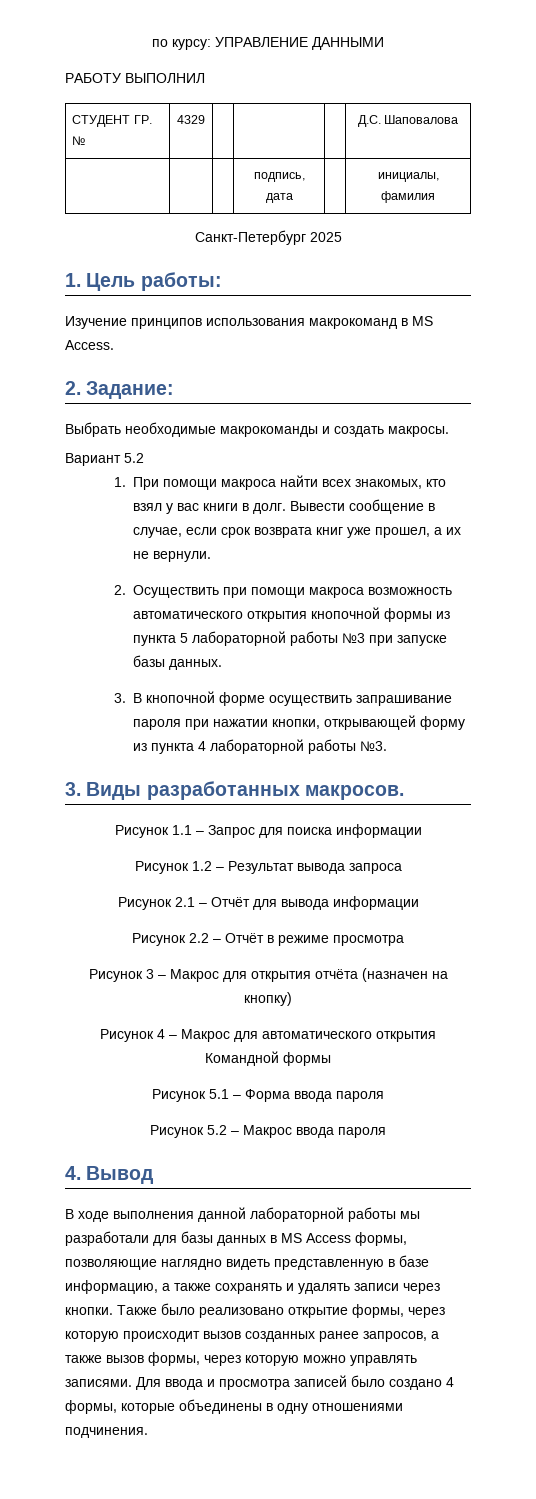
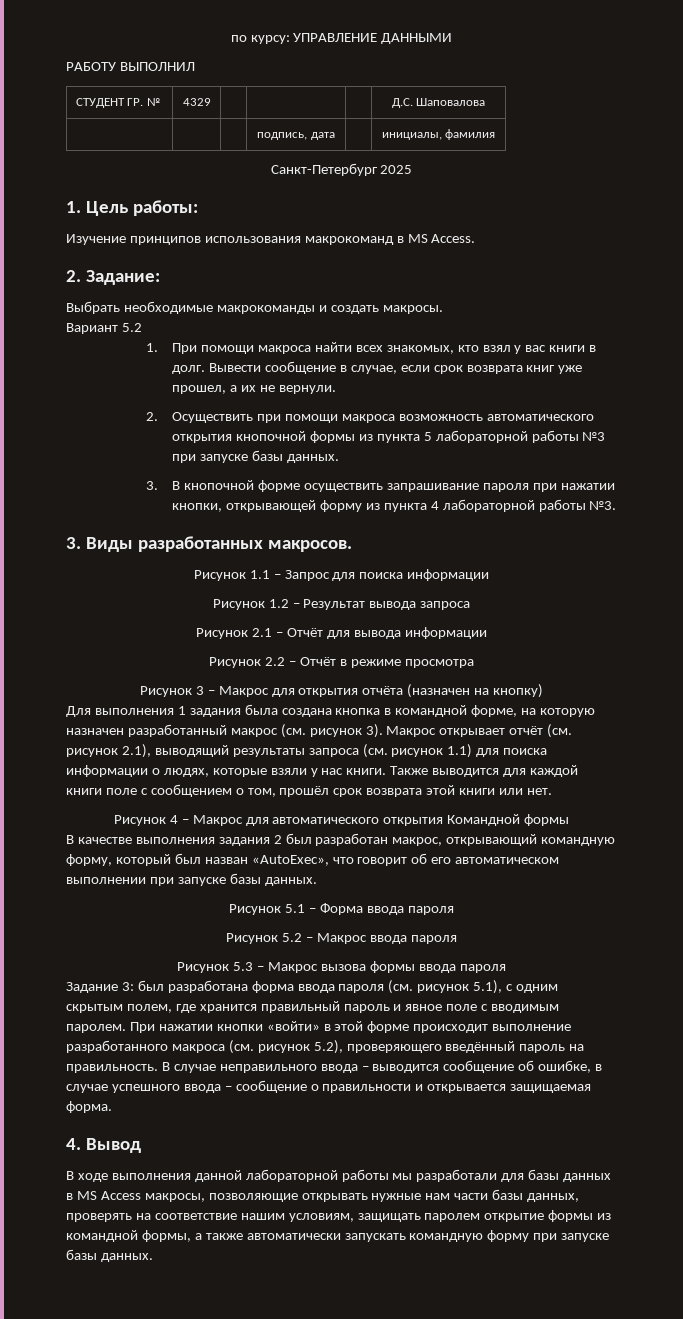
(292, 999) none -> [66,704,596,717] [66,724,573,738] [66,744,548,758] [66,765,579,777] [66,784,552,797] // Для выполнения 1 задания была создана кнопка в командной форме, на которую назначен разработанный макрос (см. рисунок 3). Макрос открывает отчёт (см. рисунок 2.1), выводящий результаты запроса (см. рисунок 1.1) для поиска информации о людях, которые взяли у нас книги. Также выводится для каждой книги поле с сообщением о том, прошёл срок возврата этой книги или нет.
(331, 1059) none -> [66,833,616,846] [66,853,560,866] [66,873,317,886] // В качестве выполнения задания 2 был разработан макрос, открывающий командную форму, который был назван «AutoExec», что говорит об его автоматическом выполнении при запуске базы данных.
(386, 1132) none -> [177,961,506,973] [66,980,559,994] [66,1001,560,1013] [66,1021,572,1033] [66,1040,585,1054] [66,1060,603,1073] [66,1080,592,1093] [66,1101,112,1113] // Рисунок 5.3 – Макрос вызова формы ввода пароля // Задание 3: был разработана форма ввода пароля (см. рисунок 5.1), с одним скрытым полем, где хранится правильный пароль и явное поле с вводимым паролем. При нажатии кнопки «войти» в этой форме происходит выполнение разработанного макроса (см. рисунок 5.2), проверяющего введённый пароль на правильность. В случае неправильного ввода – выводится сообщение об ошибке, в случае успешного ввода – сообщение о правильности и открывается защищаемая форма.
[355,1232,407,1246] [65,1255,429,1270] [65,1280,440,1294] [65,1303,445,1318] [65,1331,439,1342] [65,1352,417,1366] [65,1375,454,1390] [65,1399,403,1414] [65,1427,148,1438] формы, позволяющие наглядно видеть представленную в базе информацию, а также сохранять и удалять записи через кнопки. Также было реализовано открытие формы, через которую происходит вызов созданных ранее запросов, а также вызов формы, через которую можно управлять записями. Для ввода и просмотра записей было создано 4 формы, которые объединены в одну отношениями подчинения. -> [144,1189,580,1202] [66,1210,612,1222] [66,1230,610,1242] [66,1249,153,1262] макросы, позволяющие открывать нужные нам части базы данных, проверять на соответствие нашим условиям, защищать паролем открытие формы из командной формы, а также автоматически запускать командную форму при запуске базы данных.

